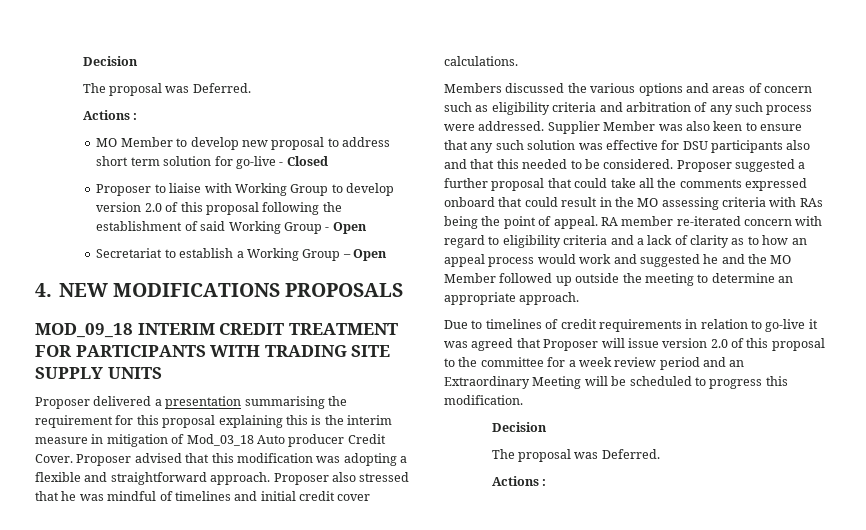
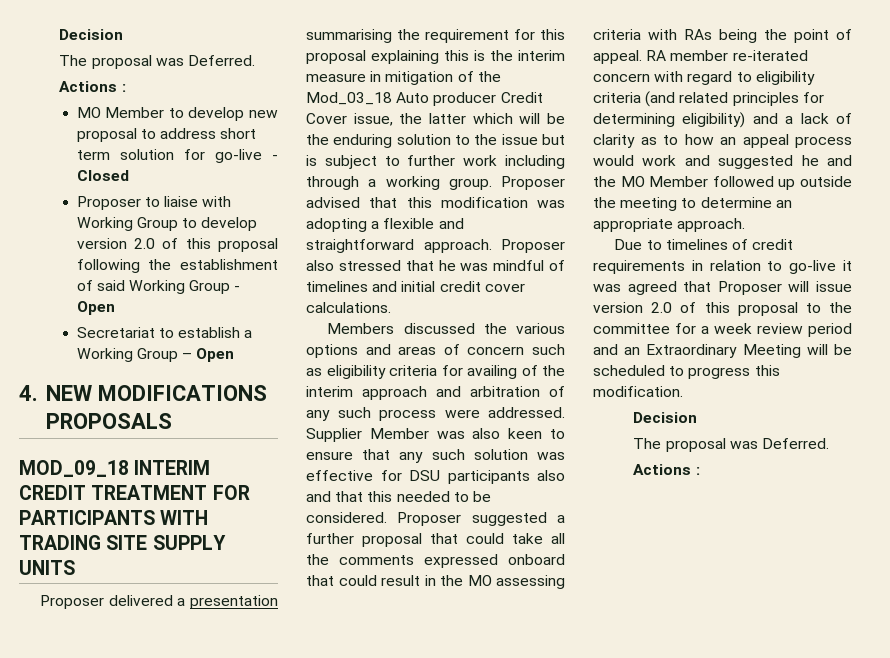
(185, 439) none -> [477,71,501,82] the
[35,454,73,463] Cover. -> [306,113,565,126] [306,134,565,148] [306,155,565,169] [306,176,492,190] Cover issue, the latter which will be the enduring solution to the issue but is subject to further work including through a working group.
(597, 107) none -> [441,365,565,379] [306,386,427,400] for availing of the interim approach
(608, 240) none -> [645,91,824,107] [593,112,746,128] (and related principles for determining eligibility)

